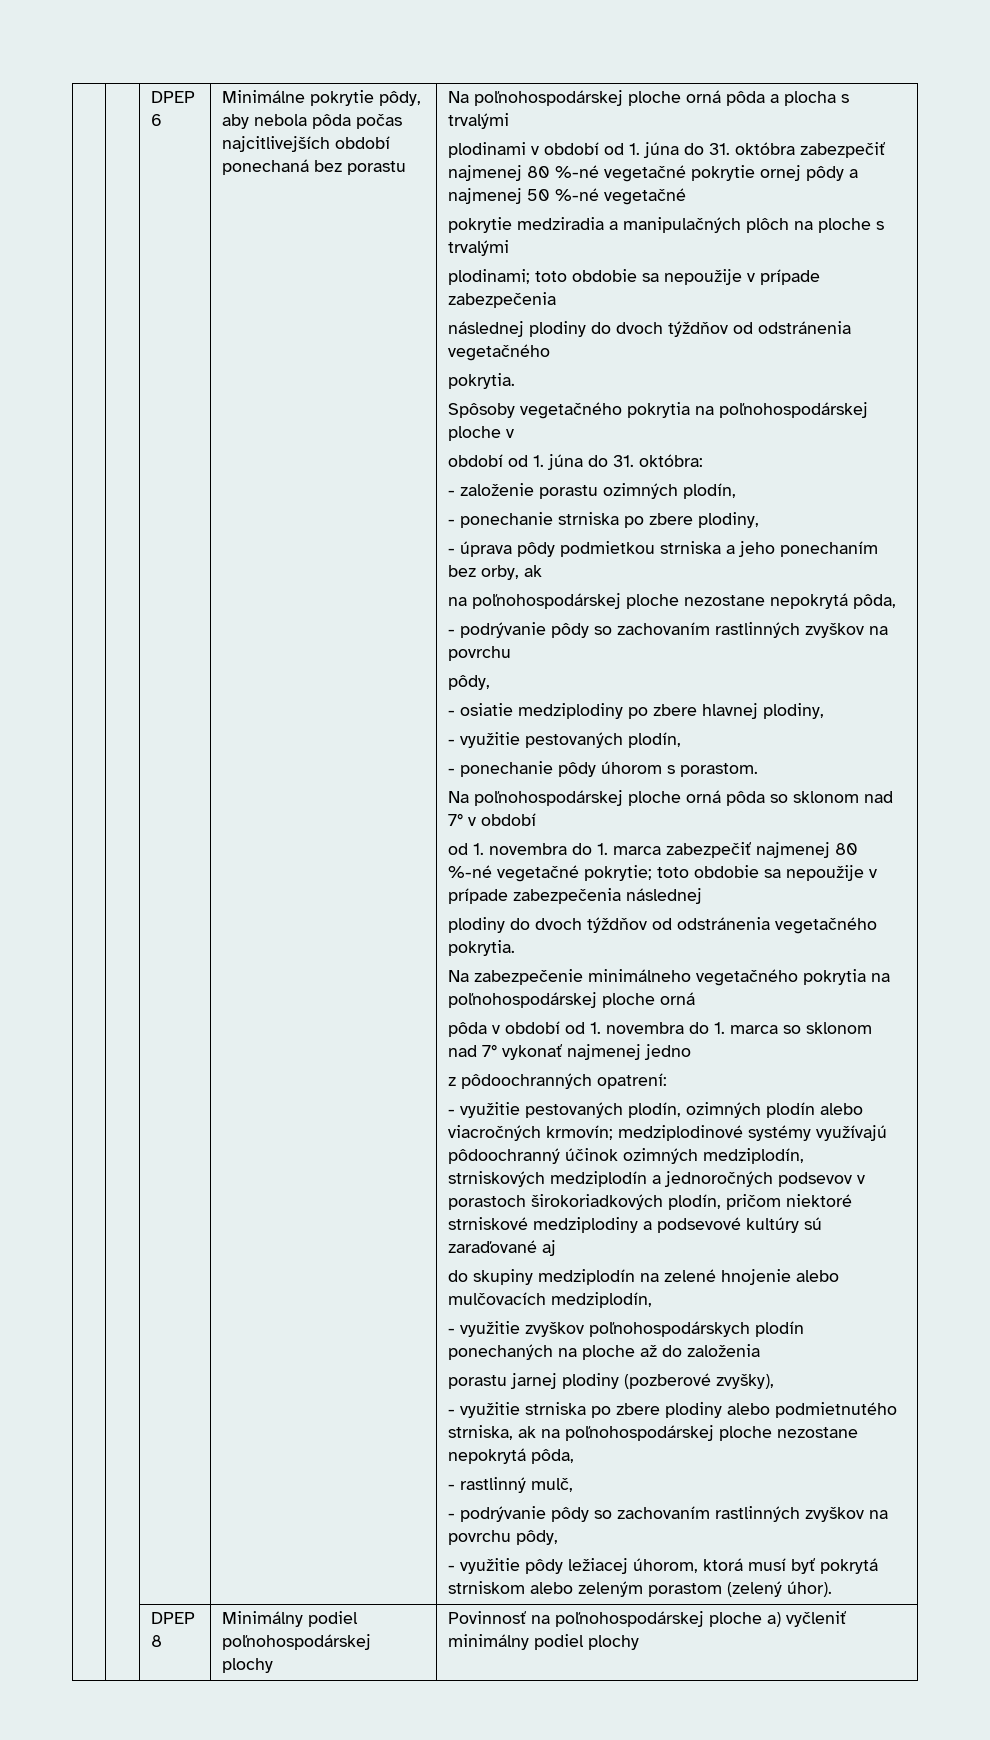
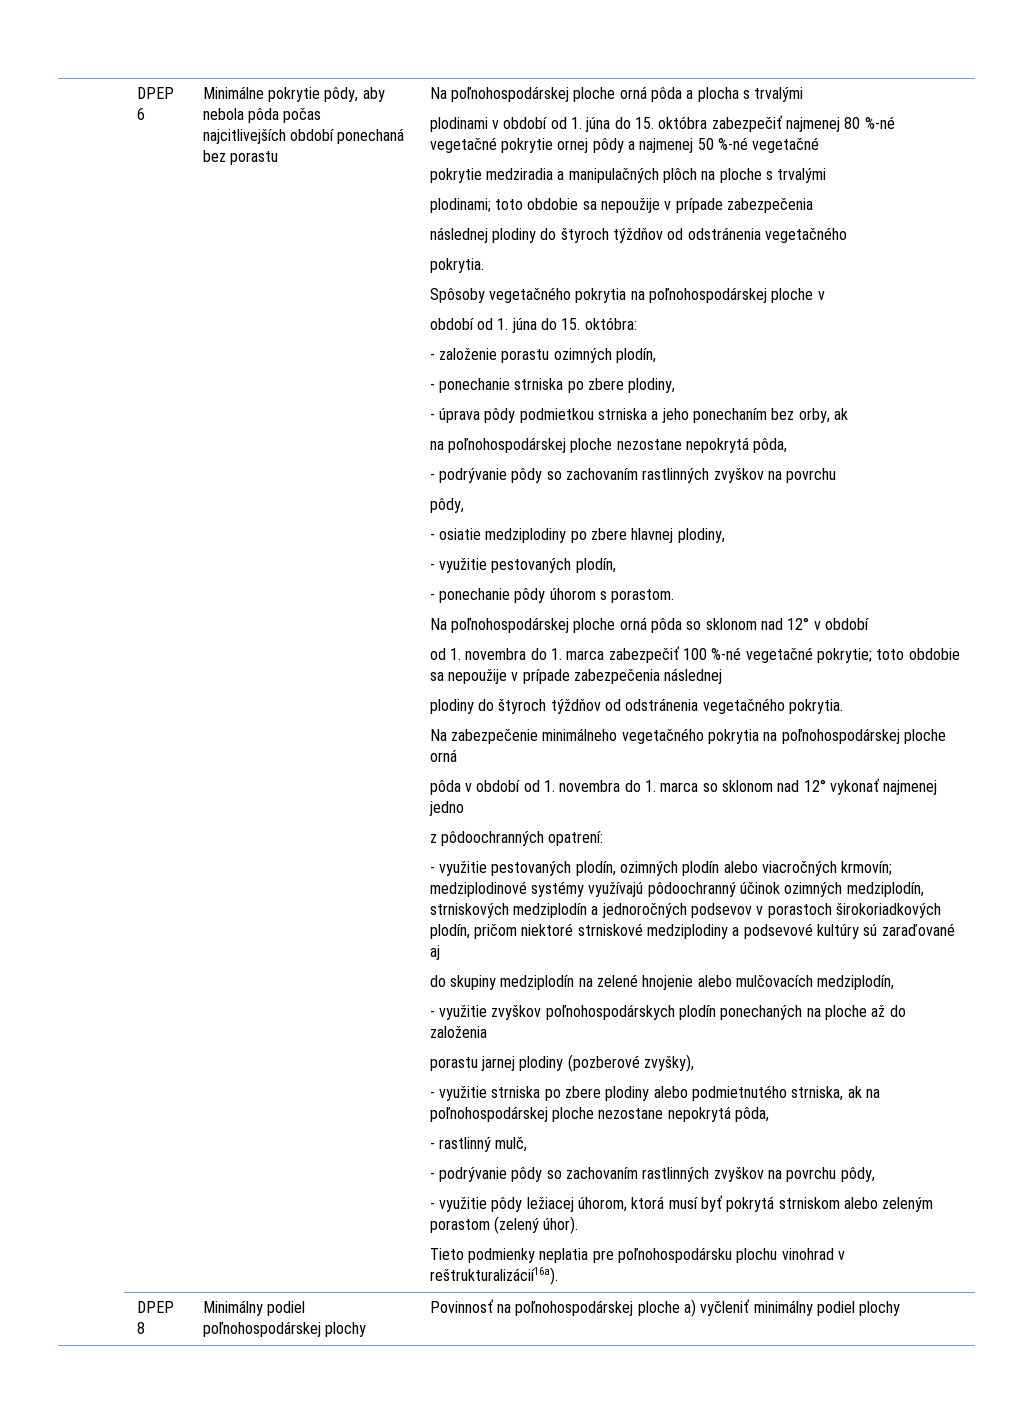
[709,143,731,155] 31. -> [634,117,654,129] 15.
[616,322,664,334] dvoch -> [560,228,609,243] štyroch
[613,455,635,467] 31. -> [561,318,581,330] 15.
[448,813,464,826] 7° -> [787,617,810,630] 12°
[756,842,859,858] najmenej 80 -> [682,648,707,660] 100
[535,918,583,930] dvoch -> [498,699,547,714] štyroch
[482,1044,498,1057] 7° -> [803,779,826,792] 12°
(833, 1589) none -> [429,1247,845,1263] [429,1267,558,1285] // Tieto podmienky neplatia pre poľnohospodársku plochu vinohrad v reštrukturalizácií16a).

